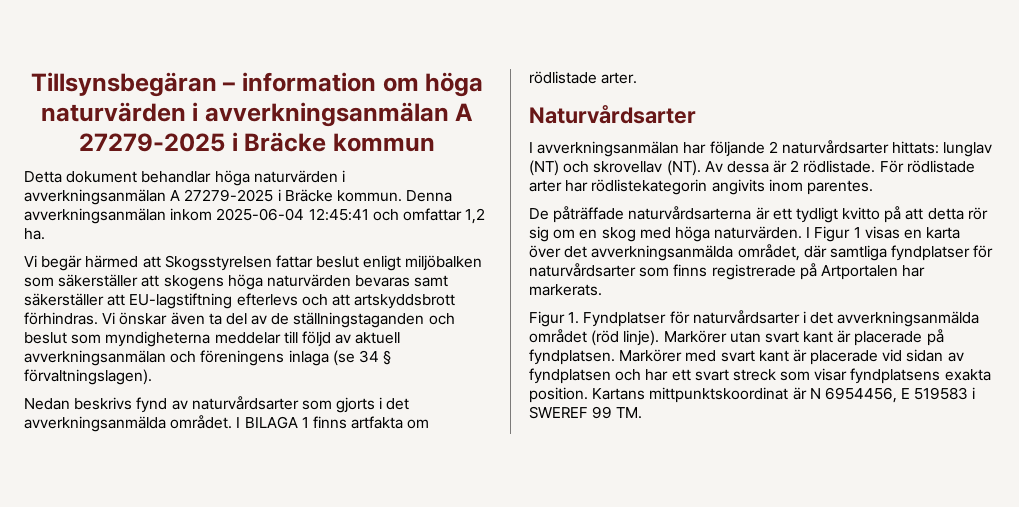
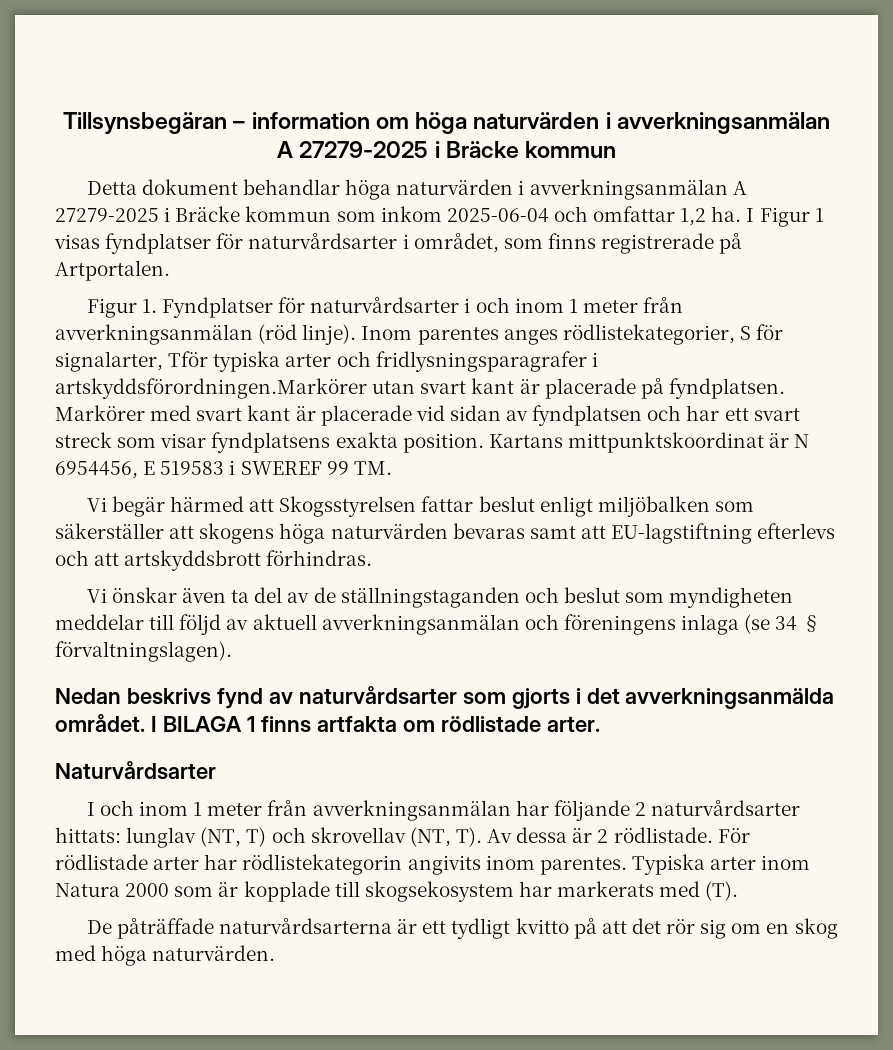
[336,190,453,202] [24,208,166,224] kommun. Denna avverkningsanmälan -> [245,206,376,222] kommun som
[308,208,369,221] 12:45:41 -> (549, 215) none
[24,255,483,271] [24,274,449,290] [24,293,456,309] [24,312,455,328] [24,331,401,347] [24,350,392,366] [24,369,152,385] [24,396,410,413] [24,415,430,432] [529,71,638,84] [529,105,696,124] [529,140,993,157] [529,160,975,176] [529,179,873,195] [529,206,988,223] [529,226,961,242] [529,244,887,261] // Vi begär härmed att Skogsstyrelsen fattar beslut enligt miljöbalken som säkerställer att skogens höga naturvärden bevaras samt säkerställer att EU-lagstiftning efterlevs och att artskyddsbrott förhindras. Vi önskar även ta del av de ställningstaganden och beslut som myndigheterna meddelar till följd av aktuell avverkningsanmälan och föreningens inlaga (se 34 § förvaltningslagen). // Nedan beskrivs fynd av naturvårdsarter som gjorts i det avverkningsanmälda området. I BILAGA 1 finns artfakta om rödlistade arter. // Naturvårdsarter // I avverkningsanmälan har följande 2 naturvårdsarter hittats: lunglav (NT) och skrovellav (NT). Av dessa är 2 rödlistade. För rödlistade arter har rödlistekategorin angivits inom parentes. // De påträffade naturvårdsarterna är ett tydligt kvitto på att detta rör sig om en skog med höga naturvärden. I Figur 1 visas en karta över det avverkningsanmälda området, där samtliga -> [746,207,824,227] [54,234,100,249] I Figur 1 visas
(636, 270) none -> [402,233,499,253] i området,
[820,265,926,280] [529,284,602,296] Artportalen har markerats. -> [55,260,170,281] Artportalen.
[810,311,980,327] [529,329,727,346] det avverkningsanmälda området (röd linje). Markörer -> [475,297,684,313] [55,324,784,345] [55,351,598,372] [55,378,367,399] och inom 1 meter från avverkningsanmälan (röd linje). Inom parentes anges rödlistekategorier, S för signalarter, Tför typiska arter och fridlysningsparagrafer i artskyddsförordningen.Markörer
(643, 413) none -> [86,496,754,517] [55,523,836,544] [55,550,373,571] [86,587,794,608] [55,614,822,635] [55,641,232,662] [55,686,835,709] [55,714,600,733] [55,761,216,780] [86,800,801,821] [55,827,750,848] [55,854,811,875] [55,881,739,902] [86,918,838,939] [55,945,276,966] // Vi begär härmed att Skogsstyrelsen fattar beslut enligt miljöbalken som säkerställer att skogens höga naturvärden bevaras samt att EU-lagstiftning efterlevs och att artskyddsbrott förhindras. // Vi önskar även ta del av de ställningstaganden och beslut som myndigheten meddelar till följd av aktuell avverkningsanmälan och föreningens inlaga (se 34 § förvaltningslagen). // Nedan beskrivs fynd av naturvårdsarter som gjorts i det avverkningsanmälda området. I BILAGA 1 finns artfakta om rödlistade arter. // Naturvårdsarter // I och inom 1 meter från avverkningsanmälan har följande 2 naturvårdsarter hittats: lunglav (NT, T) och skrovellav (NT, T). Av dessa är 2 rödlistade. För rödlistade arter har rödlistekategorin angivits inom parentes. Typiska arter inom Natura 2000 som är kopplade till skogsekosystem har markerats med (T). // De påträffade naturvårdsarterna är ett tydligt kvitto på att det rör sig om en skog med höga naturvärden.

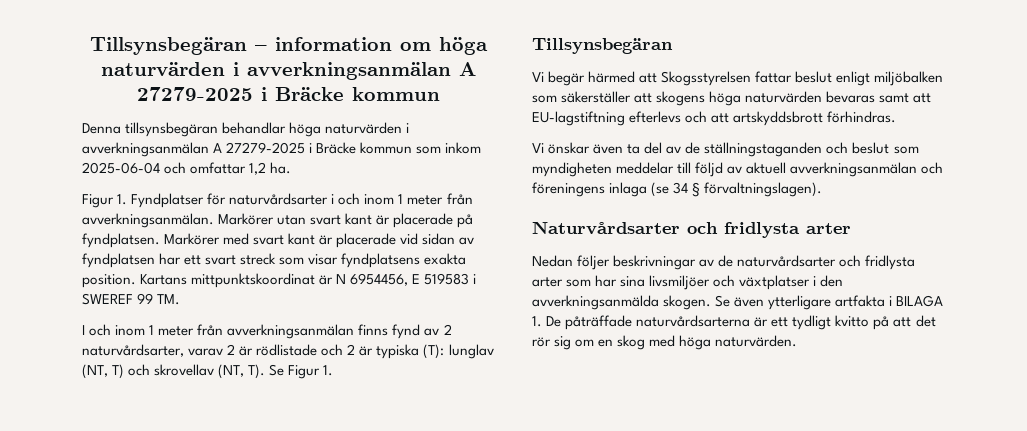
[86,179,238,195] Detta dokument -> [82,122,219,137] Denna tillsynsbegäran
[746,207,824,227] [54,233,743,254] [55,260,170,281] I Figur 1 visas fyndplatser för naturvårdsarter i området, som finns registrerade på Artportalen. -> (292, 168) none
[55,324,784,345] [55,351,598,372] [55,378,367,399] avverkningsanmälan (röd linje). Inom parentes anges rödlistekategorier, S för signalarter, Tför typiska arter och fridlysningsparagrafer i artskyddsförordningen.Markörer -> [82,213,275,228] avverkningsanmälan. Markörer
[647,405,682,421] och -> (155, 260) none
(392, 468) none -> [82,324,452,339] [82,344,494,359] [82,364,334,379] [532,38,673,54] // I och inom 1 meter från avverkningsanmälan finns fynd av 2 naturvårdsarter, varav 2 är rödlistade och 2 är typiska (T): lunglav (NT, T) och skrovellav (NT, T). Se Figur 1. // Tillsynsbegäran
[55,686,835,709] [55,714,600,733] [55,761,216,780] [86,800,801,821] [55,827,750,848] [55,854,811,875] [55,881,739,902] Nedan beskrivs fynd av naturvårdsarter som gjorts i det avverkningsanmälda området. I BILAGA 1 finns artfakta om rödlistade arter. // Naturvårdsarter // I och inom 1 meter från avverkningsanmälan har följande 2 naturvårdsarter hittats: lunglav (NT, T) och skrovellav (NT, T). Av dessa är 2 rödlistade. För rödlistade arter har rödlistekategorin angivits inom parentes. Typiska arter inom Natura 2000 som är kopplade till skogsekosystem har markerats med (T). // -> [532,221,851,238] [532,255,916,270] [532,275,844,290] [532,295,944,310] [532,316,542,327] Naturvårdsarter och fridlysta arter // Nedan följer beskrivningar av de naturvårdsarter och fridlysta arter som har sina livsmiljöer och växtplatser i den avverkningsanmälda skogen. Se även ytterligare artfakta i BILAGA 1.

